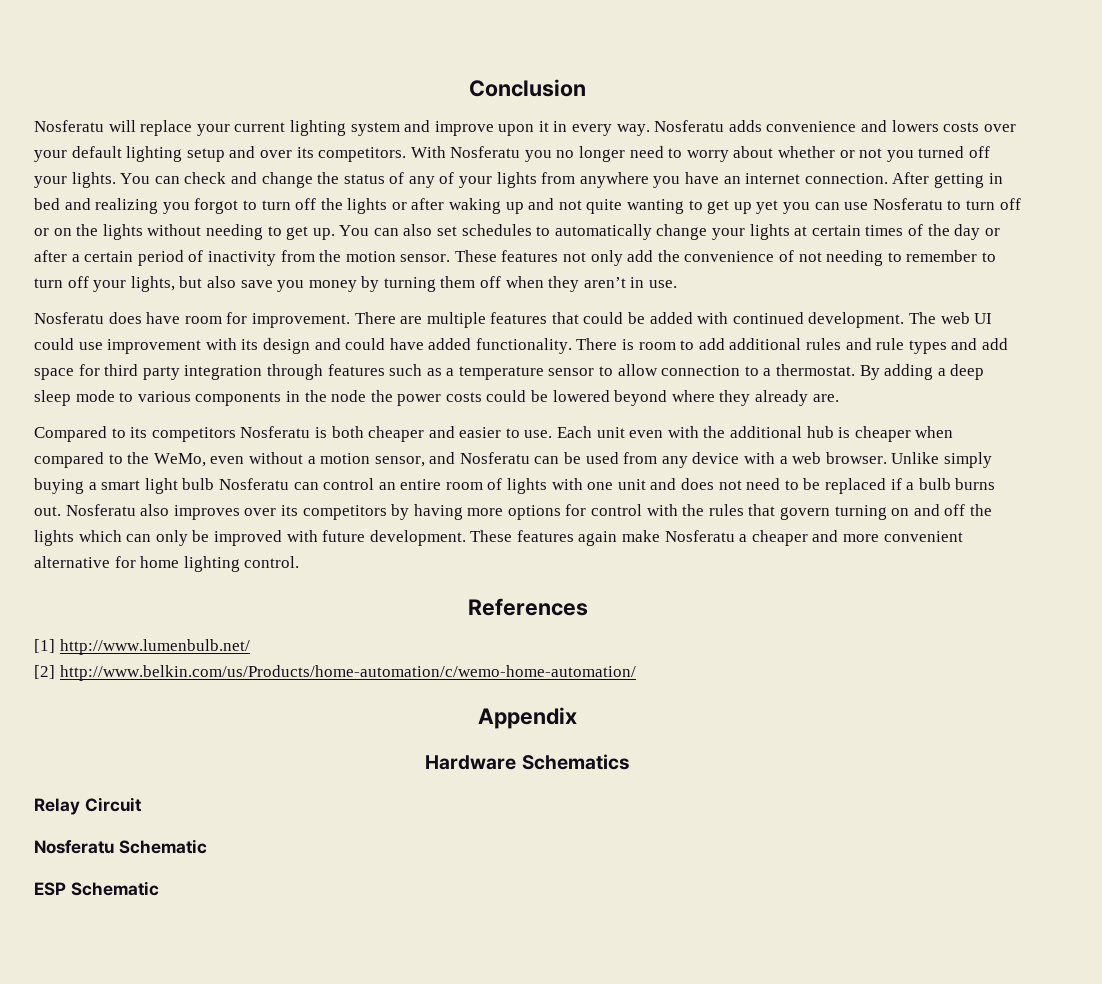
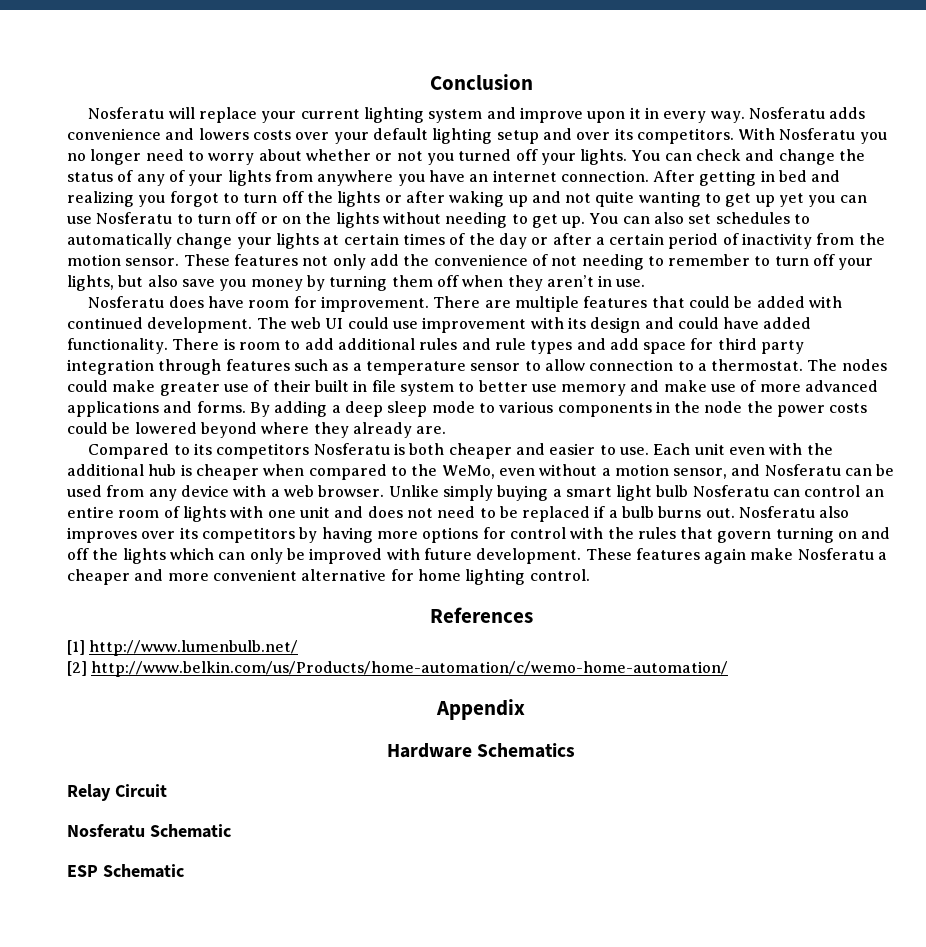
(856, 370) none -> [807,359,887,371] [67,380,879,396] [67,401,246,417] The nodes could make greater use of their built in file system to better use memory and make use of more advanced applications and forms.

